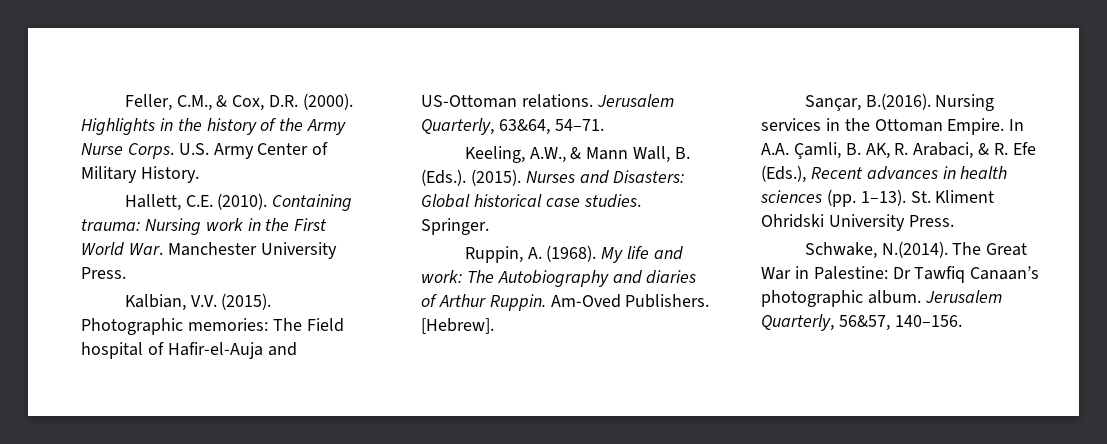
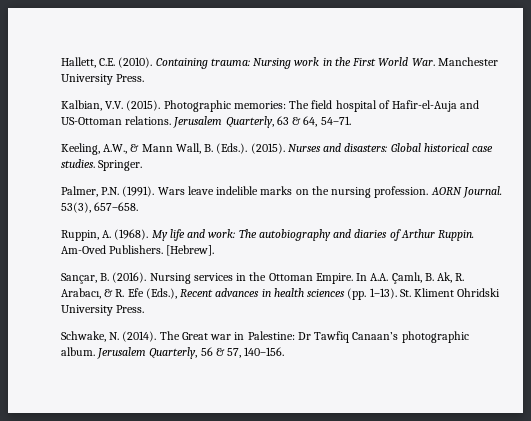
[124,93,354,111] [81,118,347,135] [81,142,329,159] [81,166,199,183] Feller, C.M., & Cox, D.R. (2000). Highlights in the history of the Army Nurse Corps. U.S. Army Center of Military History. // -> (61, 62) none
[306,318,344,332] Field -> [311,100,333,109] field
[498,119,550,135] 63&64, -> [276,116,318,127] 63 & 64,
[613,170,685,183] Disasters: -> [344,143,388,152] disasters:
(489, 226) none -> [61,186,502,198] [61,202,139,213] // Palmer, P.N. (1991). Wars leave indelible marks on the nursing profession. AORN Journal. 53(3), 657–658.
[497,270,609,287] Autobiography -> [258,229,331,241] autobiography
[865,93,931,110] B.(2016). -> [100,272,147,283] B. (2016).
[793,142,974,159] Çamli, B. AK, R. Arabaci, -> [391,272,465,284] [61,288,101,299] Çamlı, B. Ak, R. Arabacı,
[881,241,948,258] N.(2014). -> [109,331,157,342] N. (2014).
[761,267,791,280] War -> [210,334,232,340] war
[838,315,890,331] 56&57, -> [200,347,242,358] 56 & 57,

